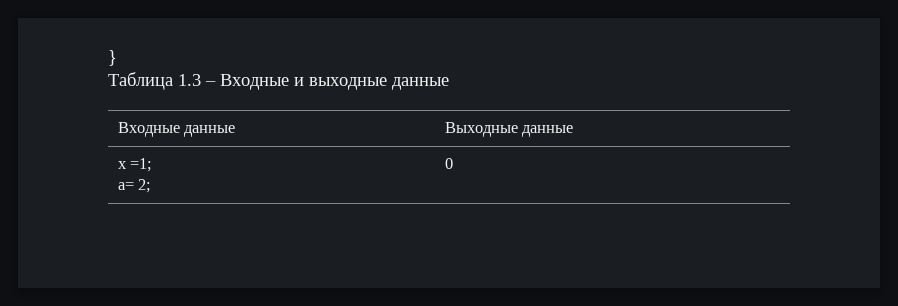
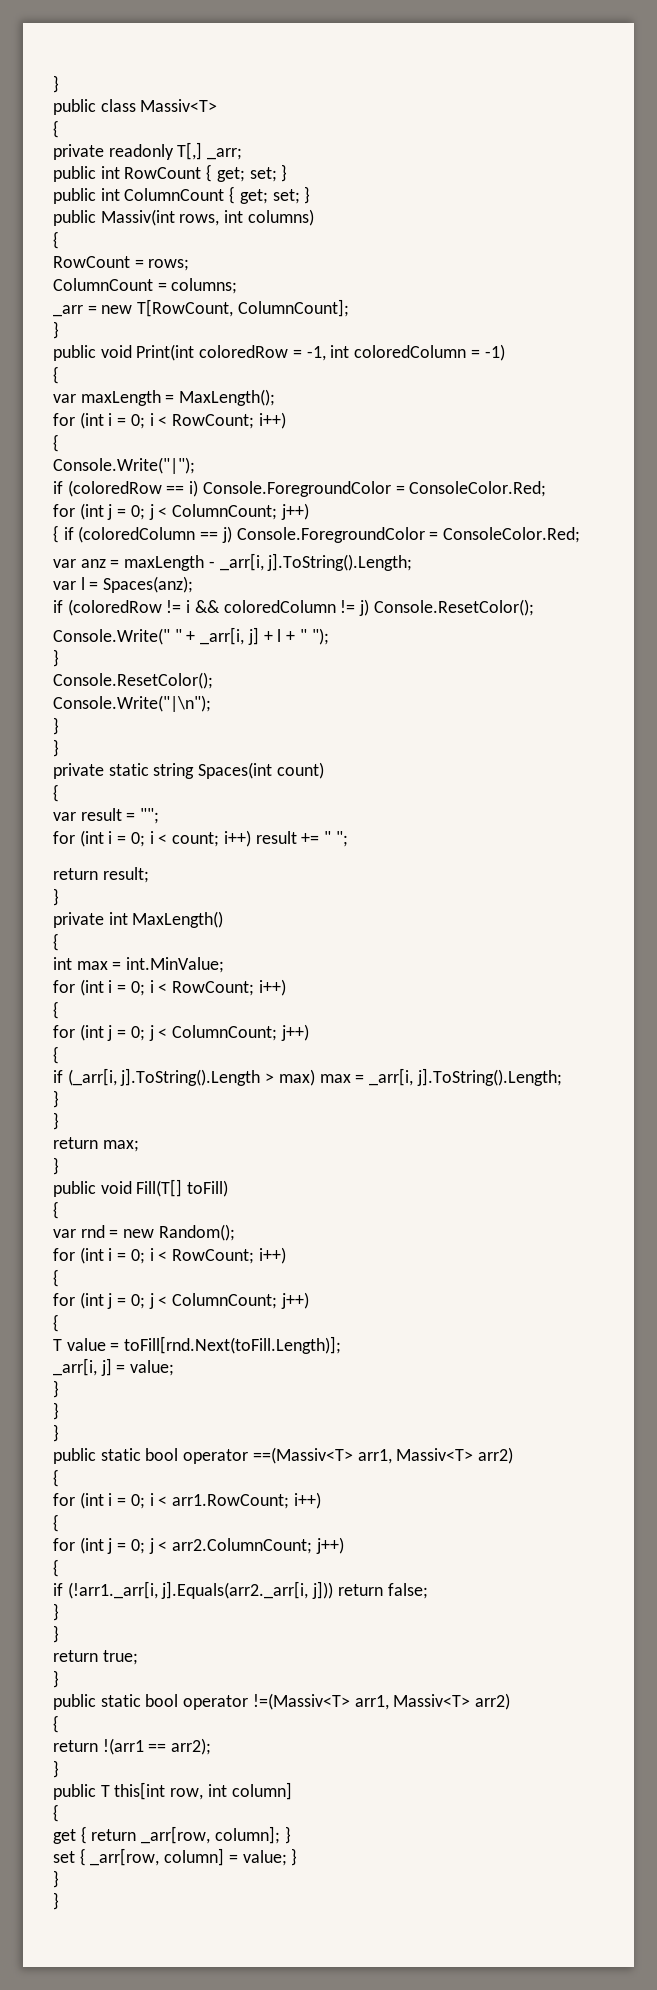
[108,50,117,66] [108,72,449,90] [117,122,236,137] [444,122,574,137] [117,158,153,172] [117,179,152,193] [444,158,453,169] } // Таблица 1.3 – Входные и выходные данные // Входные данные | Выходные данные // х =1; // а= 2; | 0 -> [53,75,59,93] [53,99,218,115] [53,120,59,138] [53,142,243,160] [53,164,288,182] [53,186,311,204] [53,209,314,226] [53,231,59,249] [53,256,190,271] [53,278,238,294] [53,299,349,317] [53,321,59,339] [53,344,505,361] [53,366,59,384] [53,389,276,406] [53,412,286,429] [53,434,59,452] [53,457,195,474] [53,480,547,497] [53,503,309,520] [53,525,581,543] [53,553,413,571] [53,576,194,593] [53,599,534,616] [53,627,329,645] [53,649,59,667] [53,672,213,689] [53,695,211,712] [53,717,59,735] [53,739,59,757] [53,762,324,779] [53,784,59,802] [53,808,160,824] [53,830,348,847] [53,867,149,883] [53,888,59,906] [53,911,224,928] [53,933,59,951] [53,957,225,973] [53,979,286,996] [53,1001,59,1019] [53,1024,309,1041] [53,1046,59,1064] [53,1068,562,1086] [53,1090,59,1108] [53,1112,59,1130] [53,1137,139,1152] [53,1157,59,1175] [53,1179,229,1197] [53,1201,59,1219] [53,1224,235,1241] [53,1247,286,1264] [53,1269,59,1287] [53,1292,309,1309] [53,1314,59,1332] [53,1336,342,1354] [53,1358,175,1376] [53,1380,59,1398] [53,1402,59,1420] [53,1424,59,1442] [53,1447,514,1464] [53,1469,59,1487] [53,1492,321,1509] [53,1514,59,1532] [53,1537,344,1554] [53,1559,59,1577] [53,1581,428,1599] [53,1603,59,1621] [53,1625,59,1643] [53,1650,138,1665] [53,1670,59,1688] [53,1693,511,1710] [53,1715,59,1733] [53,1738,212,1755] [53,1760,59,1778] [53,1782,292,1800] [53,1804,59,1822] [53,1826,291,1844] [53,1848,298,1866] [53,1870,59,1888] [53,1892,59,1910] } // public class Massiv<T> // { // private readonly T[,] _arr; // public int RowCount { get; set; } // public int ColumnCount { get; set; } // public Massiv(int rows, int columns) // { // RowCount = rows; // ColumnCount = columns; // _arr = new T[RowCount, ColumnCount]; // } // public void Print(int coloredRow = -1, int coloredColumn = -1) // { // var maxLength = MaxLength(); // for (int i = 0; i < RowCount; i++) // { // Console.Write("|"); // if (coloredRow == i) Console.ForegroundColor = ConsoleColor.Red; // for (int j = 0; j < ColumnCount; j++) // { if (coloredColumn == j) Console.ForegroundColor = ConsoleColor.Red; // var anz = maxLength - _arr[i, j].ToString().Length; // var l = Spaces(anz); // if (coloredRow != i && coloredColumn != j) Console.ResetColor(); // Console.Write(" " + _arr[i, j] + l + " "); // } // Console.ResetColor(); // Console.Write("|\n"); // } // } // private static string Spaces(int count) // { // var result = ""; // for (int i = 0; i < count; i++) result += " "; // return result; // } // private int MaxLength() // { // int max = int.MinValue; // for (int i = 0; i < RowCount; i++) // { // for (int j = 0; j < ColumnCount; j++) // { // if (_arr[i, j].ToString().Length > max) max = _arr[i, j].ToString().Length; // } // } // return max; // } // public void Fill(T[] toFill) // { // var rnd = new Random(); // for (int i = 0; i < RowCount; i++) // { // for (int j = 0; j < ColumnCount; j++) // { // T value = toFill[rnd.Next(toFill.Length)]; // _arr[i, j] = value; // } // } // } // public static bool operator ==(Massiv<T> arr1, Massiv<T> arr2) // { // for (int i = 0; i < arr1.RowCount; i++) // { // for (int j = 0; j < arr2.ColumnCount; j++) // { // if (!arr1._arr[i, j].Equals(arr2._arr[i, j])) return false; // } // } // return true; // } // public static bool operator !=(Massiv<T> arr1, Massiv<T> arr2) // { // return !(arr1 == arr2); // } // public T this[int row, int column] // { // get { return _arr[row, column]; } // set { _arr[row, column] = value; } // } // }

